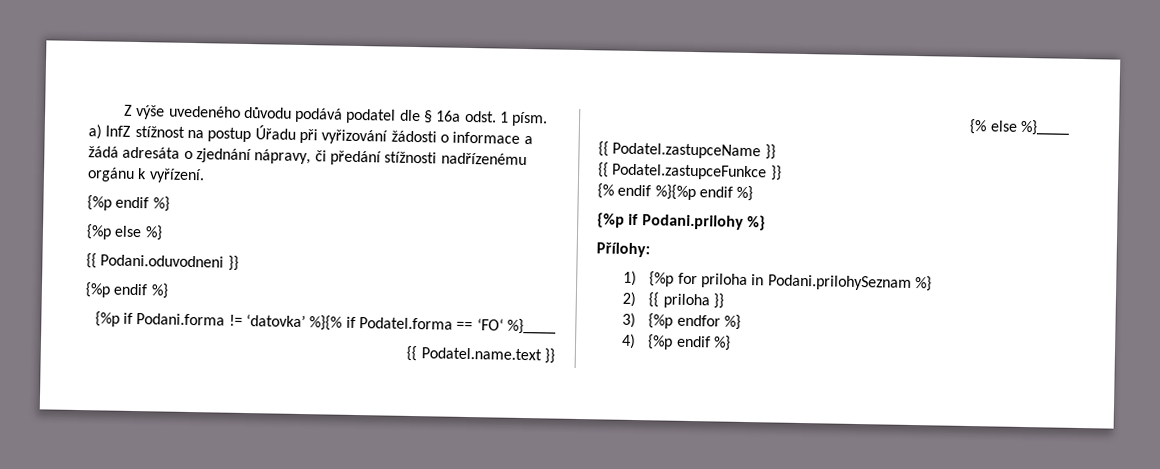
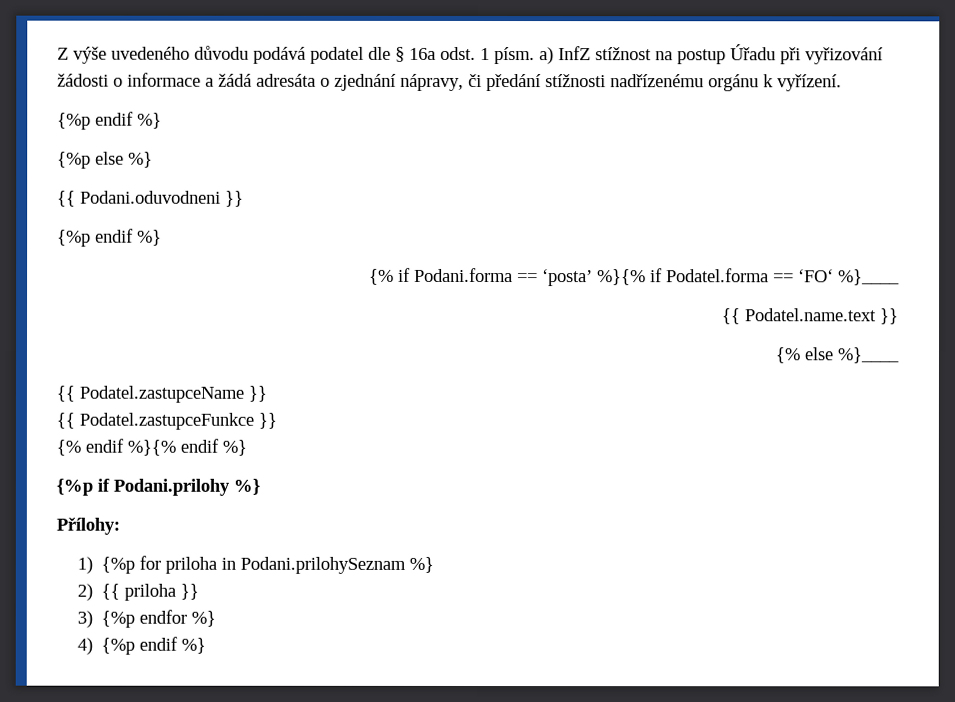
[94,311,120,327] {%p -> [369,268,394,285] {%
[228,314,307,328] != ‘datovka’ -> [517,269,593,287] == ‘posta’
[654,184,696,201] %}{%p -> [127,439,176,456] %}{%

